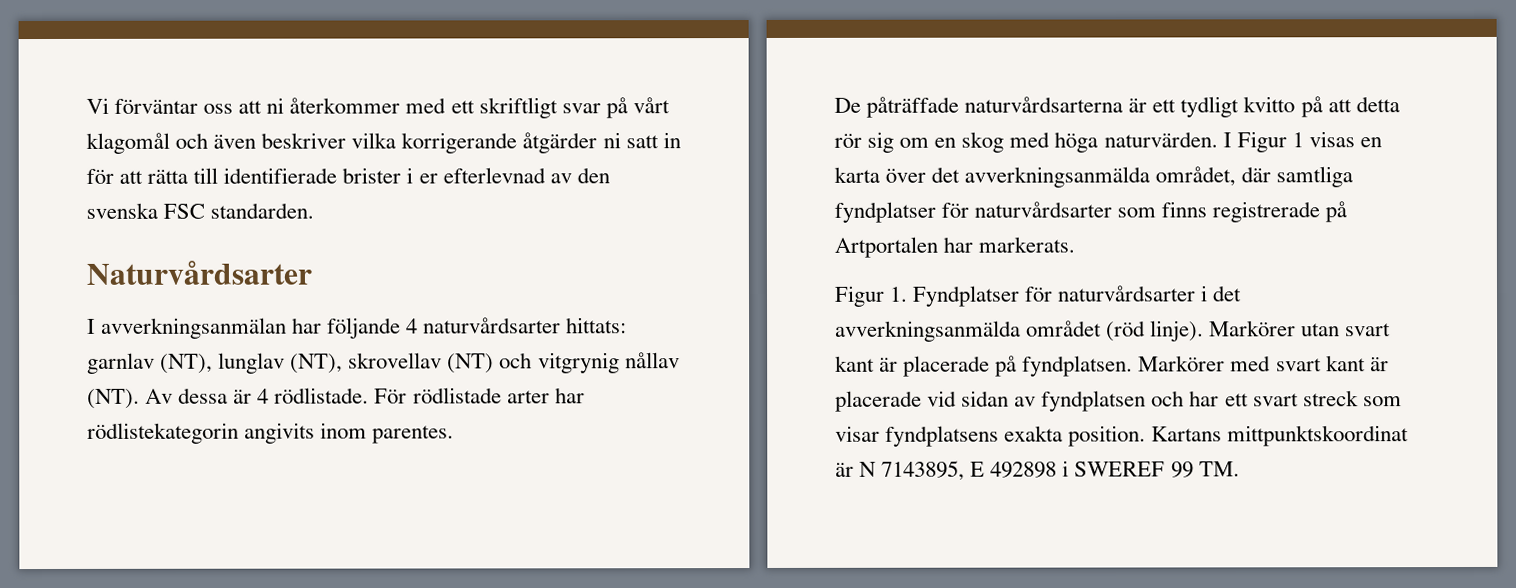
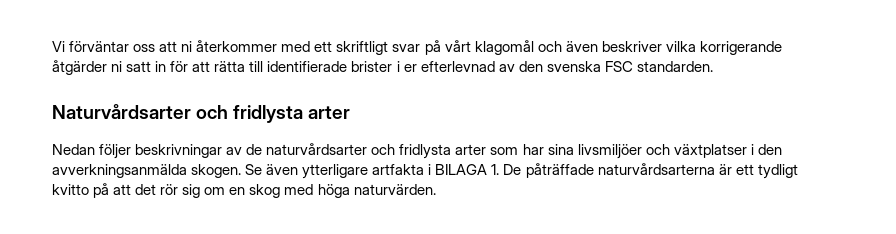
[87,317,628,339] [87,352,680,374] [87,387,585,409] [87,422,455,444] // I avverkningsanmälan har följande 4 naturvårdsarter hittats: garnlav (NT), lunglav (NT), skrovellav (NT) och vitgrynig nållav (NT). Av dessa är 4 rödlistade. För rödlistade arter har rödlistekategorin angivits inom parentes. // -> [196,105,351,123] [52,143,782,159] [52,164,500,179] och fridlysta arter // Nedan följer beskrivningar av de naturvårdsarter och fridlysta arter som har sina livsmiljöer och växtplatser i den avverkningsanmälda skogen. Se även ytterligare artfakta i BILAGA 1.
[1355,96,1400,113] detta -> [135,184,157,195] det
[1222,131,1382,153] [834,166,1354,188] [834,201,1348,223] [834,236,1076,258] [834,285,1243,307] [835,320,1392,342] [835,355,1389,377] [835,390,1402,412] [835,425,1410,447] [835,460,1240,481] I Figur 1 visas en karta över det avverkningsanmälda området, där samtliga fyndplatser för naturvårdsarter som finns registrerade på Artportalen har markerats. // Figur 1. Fyndplatser för naturvårdsarter i det avverkningsanmälda området (röd linje). Markörer utan svart kant är placerade på fyndplatsen. Markörer med svart kant är placerade vid sidan av fyndplatsen och har ett svart streck som visar fyndplatsens exakta position. Kartans mittpunktskoordinat är N 7143895, E 492898 i SWEREF 99 TM. -> (436, 189) none

